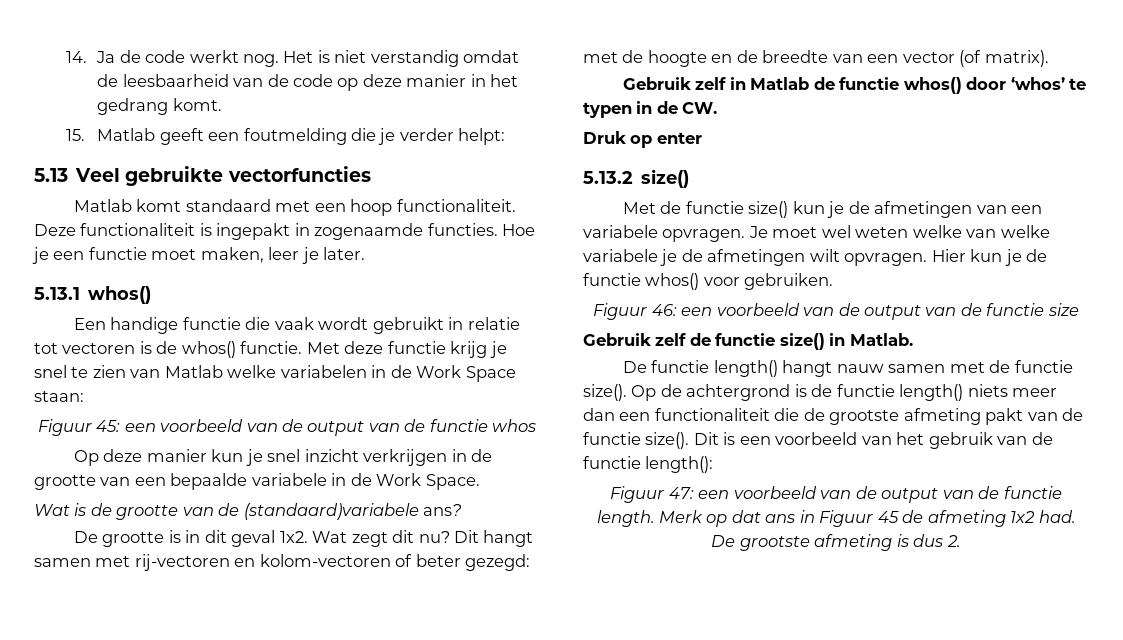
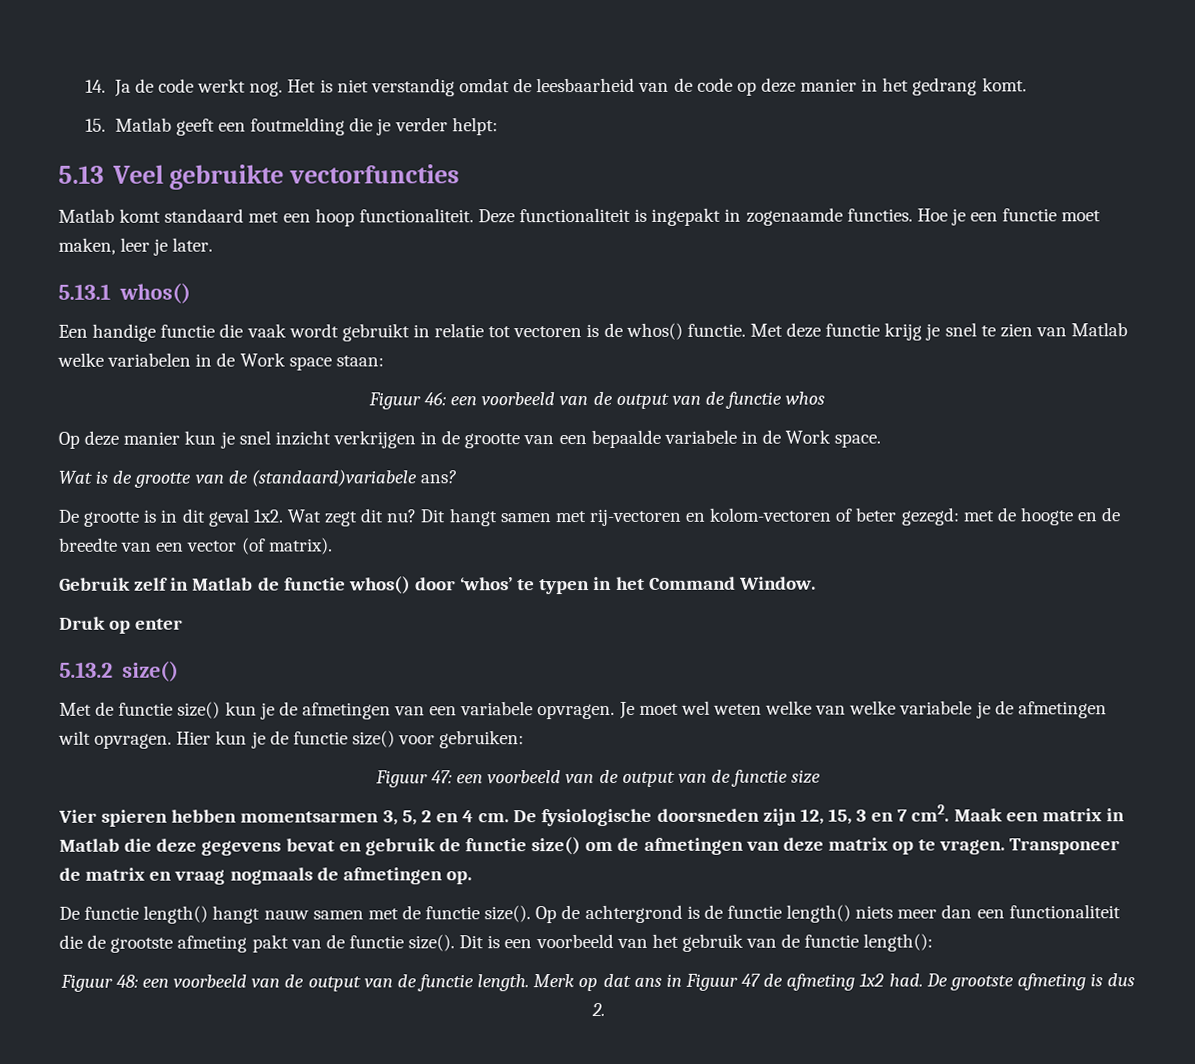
[465,366,516,382] Space -> [288,356,332,371] space
[96,420,121,432] 45: -> [423,392,446,406] 46:
[425,474,480,490] Space. -> [834,433,882,448] space.
[656,101,718,114] de CW. -> [615,576,816,590] het Command Window.
[645,273,834,290] [593,303,677,320] whos() voor gebruiken. // Figuur 46: -> [351,730,525,749] [374,770,452,788] size() voor gebruiken: // Figuur 47:
[583,333,913,350] Gebruik zelf de functie size() in Matlab. -> [58,804,1125,827] [59,837,1121,856] [59,867,472,885] Vier spieren hebben momentsarmen 3, 5, 2 en 4 cm. De fysiologische doorsneden zijn 12, 15, 3 en 7 cm2. Maak een matrix in Matlab die deze gegevens bevat en gebruik de functie size() om de afmetingen van deze matrix op te vragen. Transponeer de matrix en vraag nogmaals de afmetingen op.
[668,487,694,499] 47: -> [115,974,138,988] 48:
[877,511,899,523] 45 -> [741,973,762,987] 47

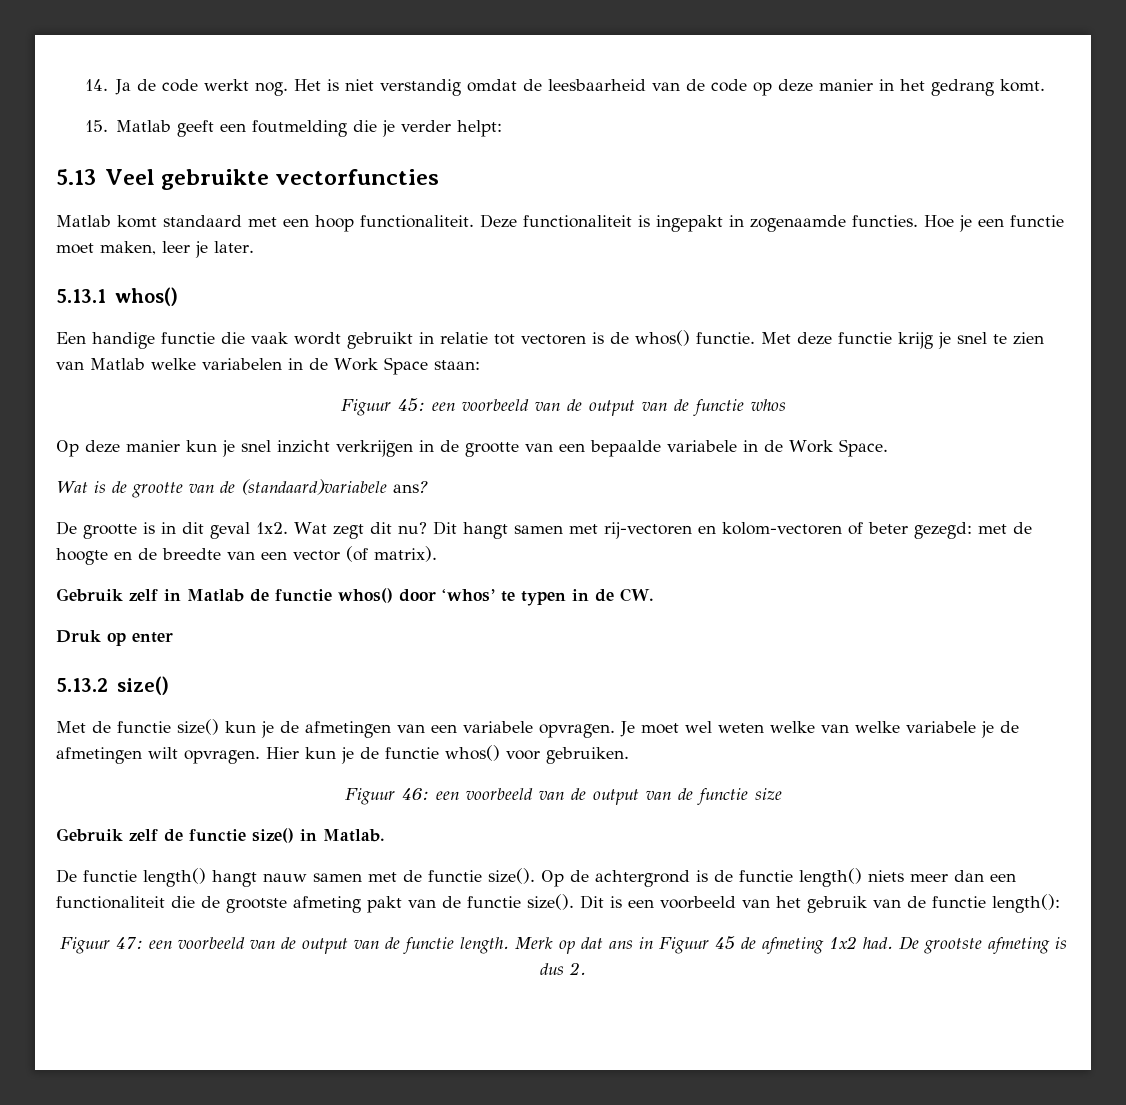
[288,356,332,371] space -> [383,357,428,375] Space
[423,392,446,406] 46: -> [397,398,425,412] 45:
[834,433,882,448] space. -> [838,439,888,457] Space.
[615,576,816,590] het Command Window. -> [595,588,654,602] de CW.
[351,730,525,749] [374,770,452,788] size() voor gebruiken: // Figuur 47: -> [445,745,629,764] [344,788,429,805] whos() voor gebruiken. // Figuur 46:
[58,804,1125,827] [59,837,1121,856] [59,867,472,885] Vier spieren hebben momentsarmen 3, 5, 2 en 4 cm. De fysiologische doorsneden zijn 12, 15, 3 en 7 cm2. Maak een matrix in Matlab die deze gegevens bevat en gebruik de functie size() om de afmetingen van deze matrix op te vragen. Transponeer de matrix en vraag nogmaals de afmetingen op. -> [56,828,385,843] Gebruik zelf de functie size() in Matlab.
[115,974,138,988] 48: -> [115,937,143,949] 47:
[741,973,762,987] 47 -> [714,936,735,950] 45

